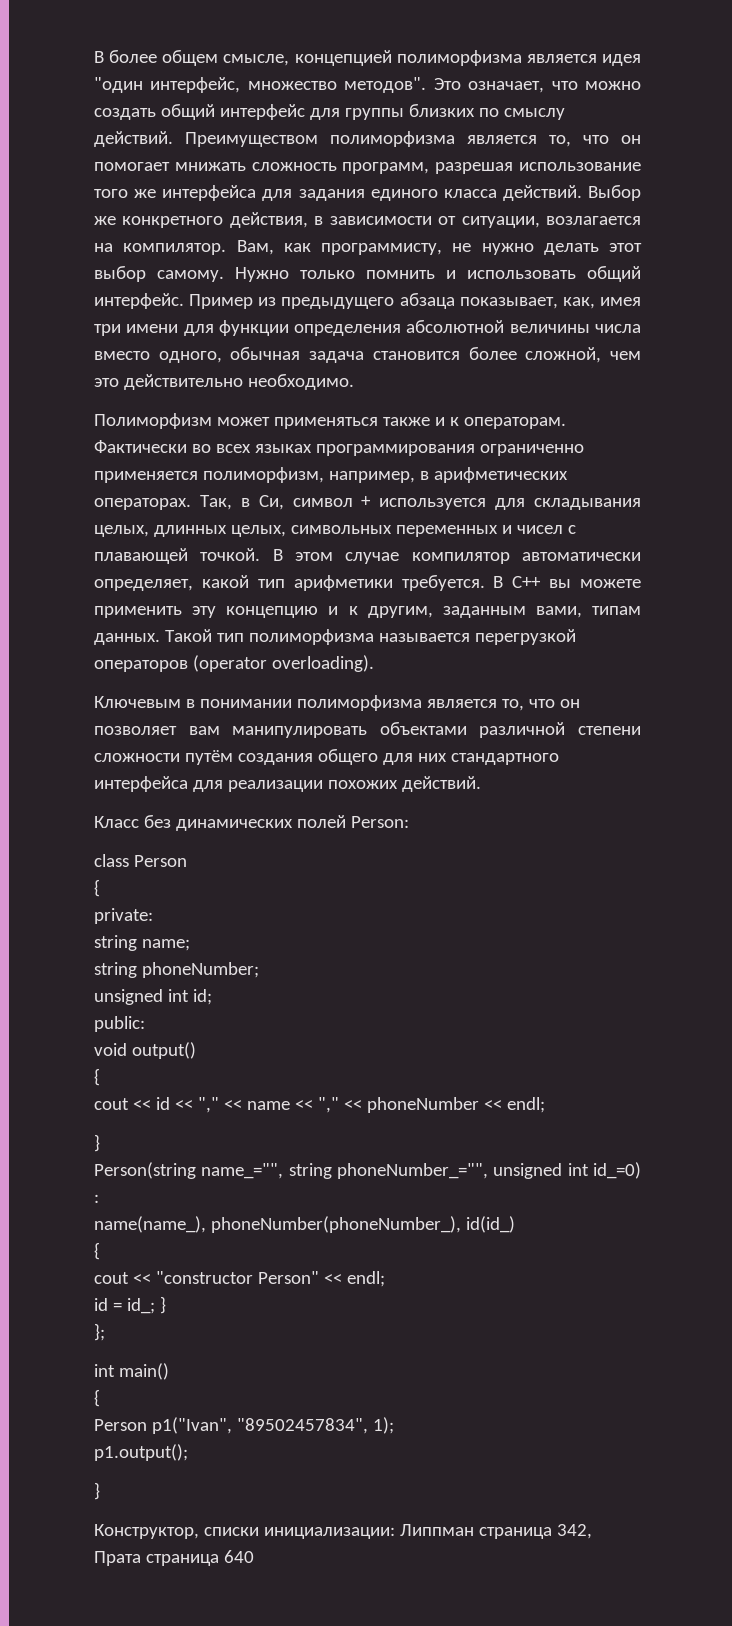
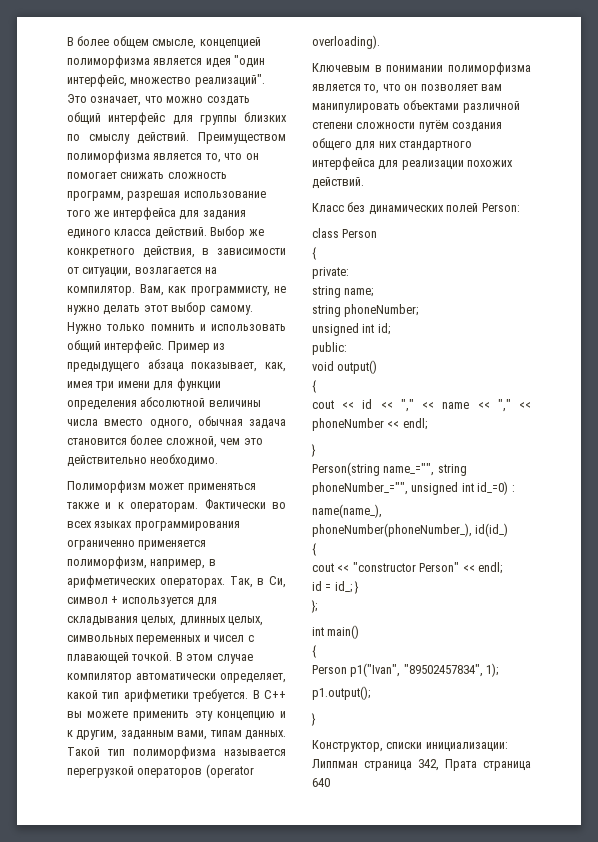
[344,77,427,93] методов". -> [194,74,265,87] реализаций".
[174,162,246,171] мнижать -> [120,172,165,179] снижать

